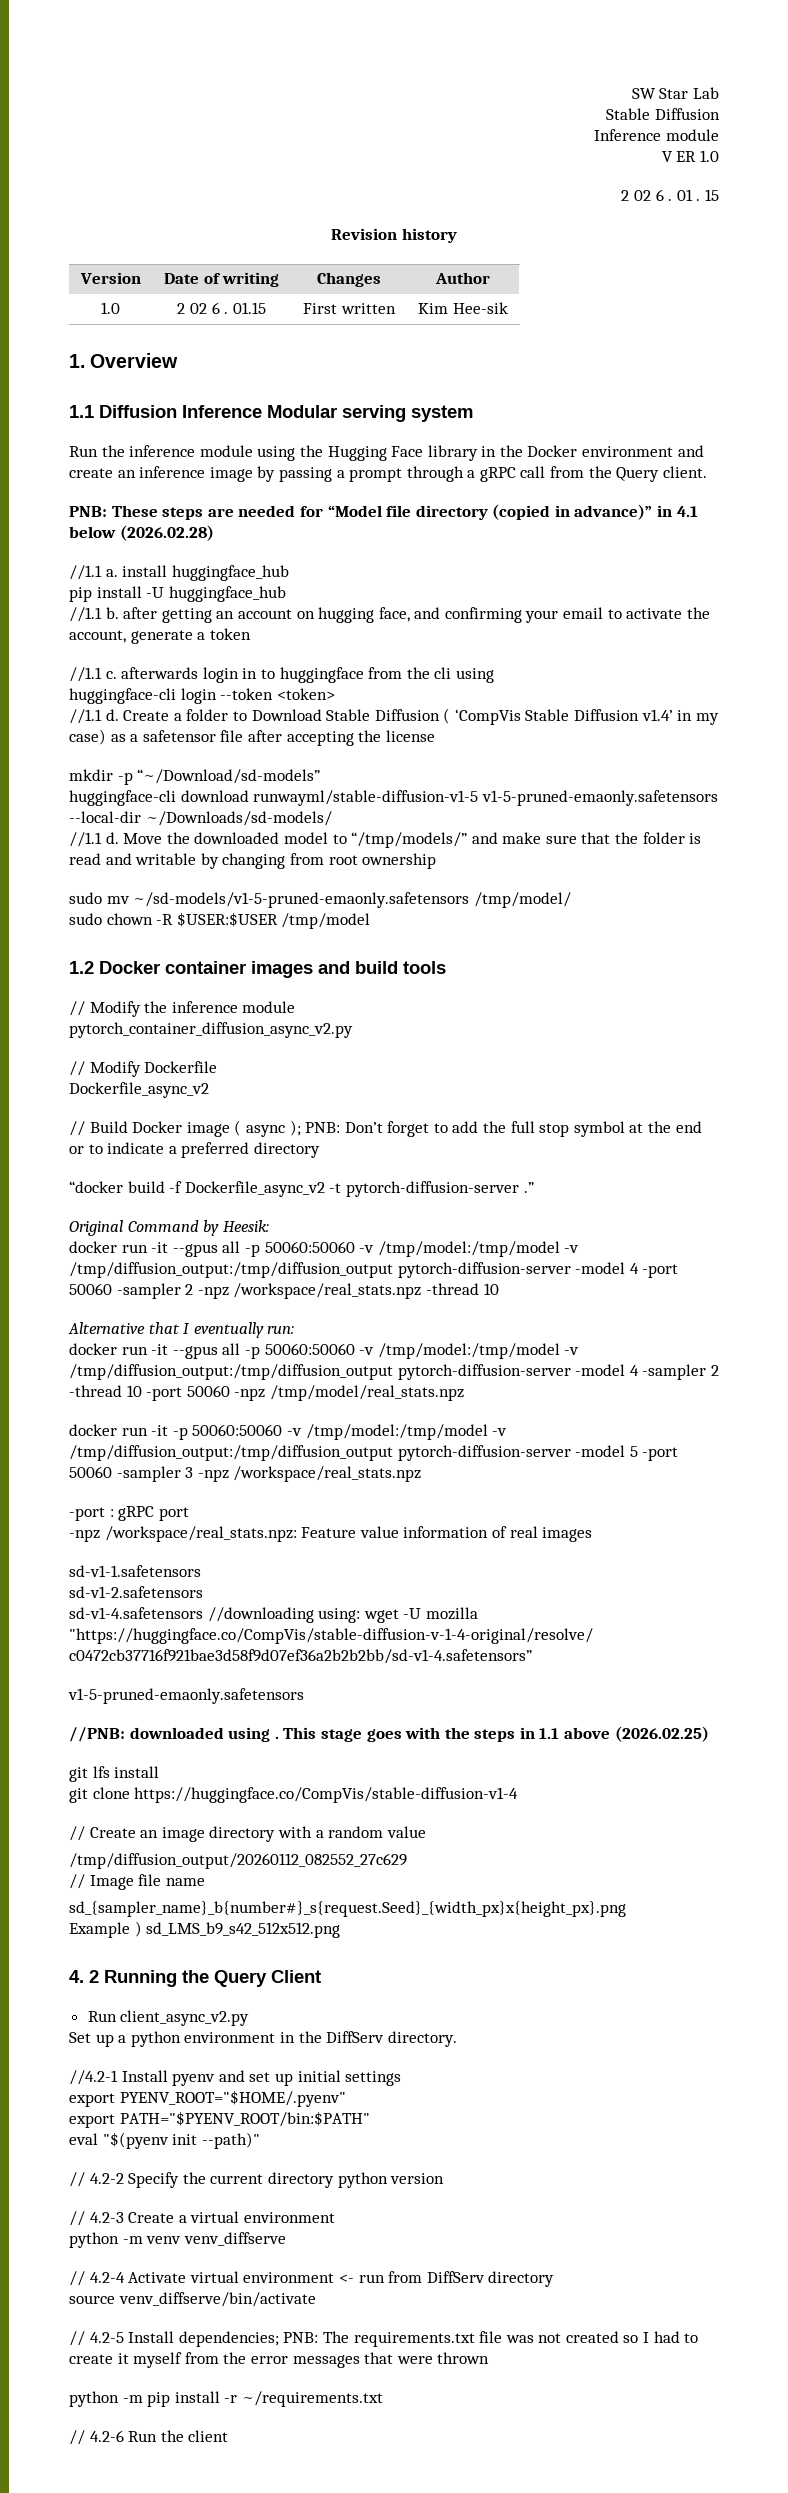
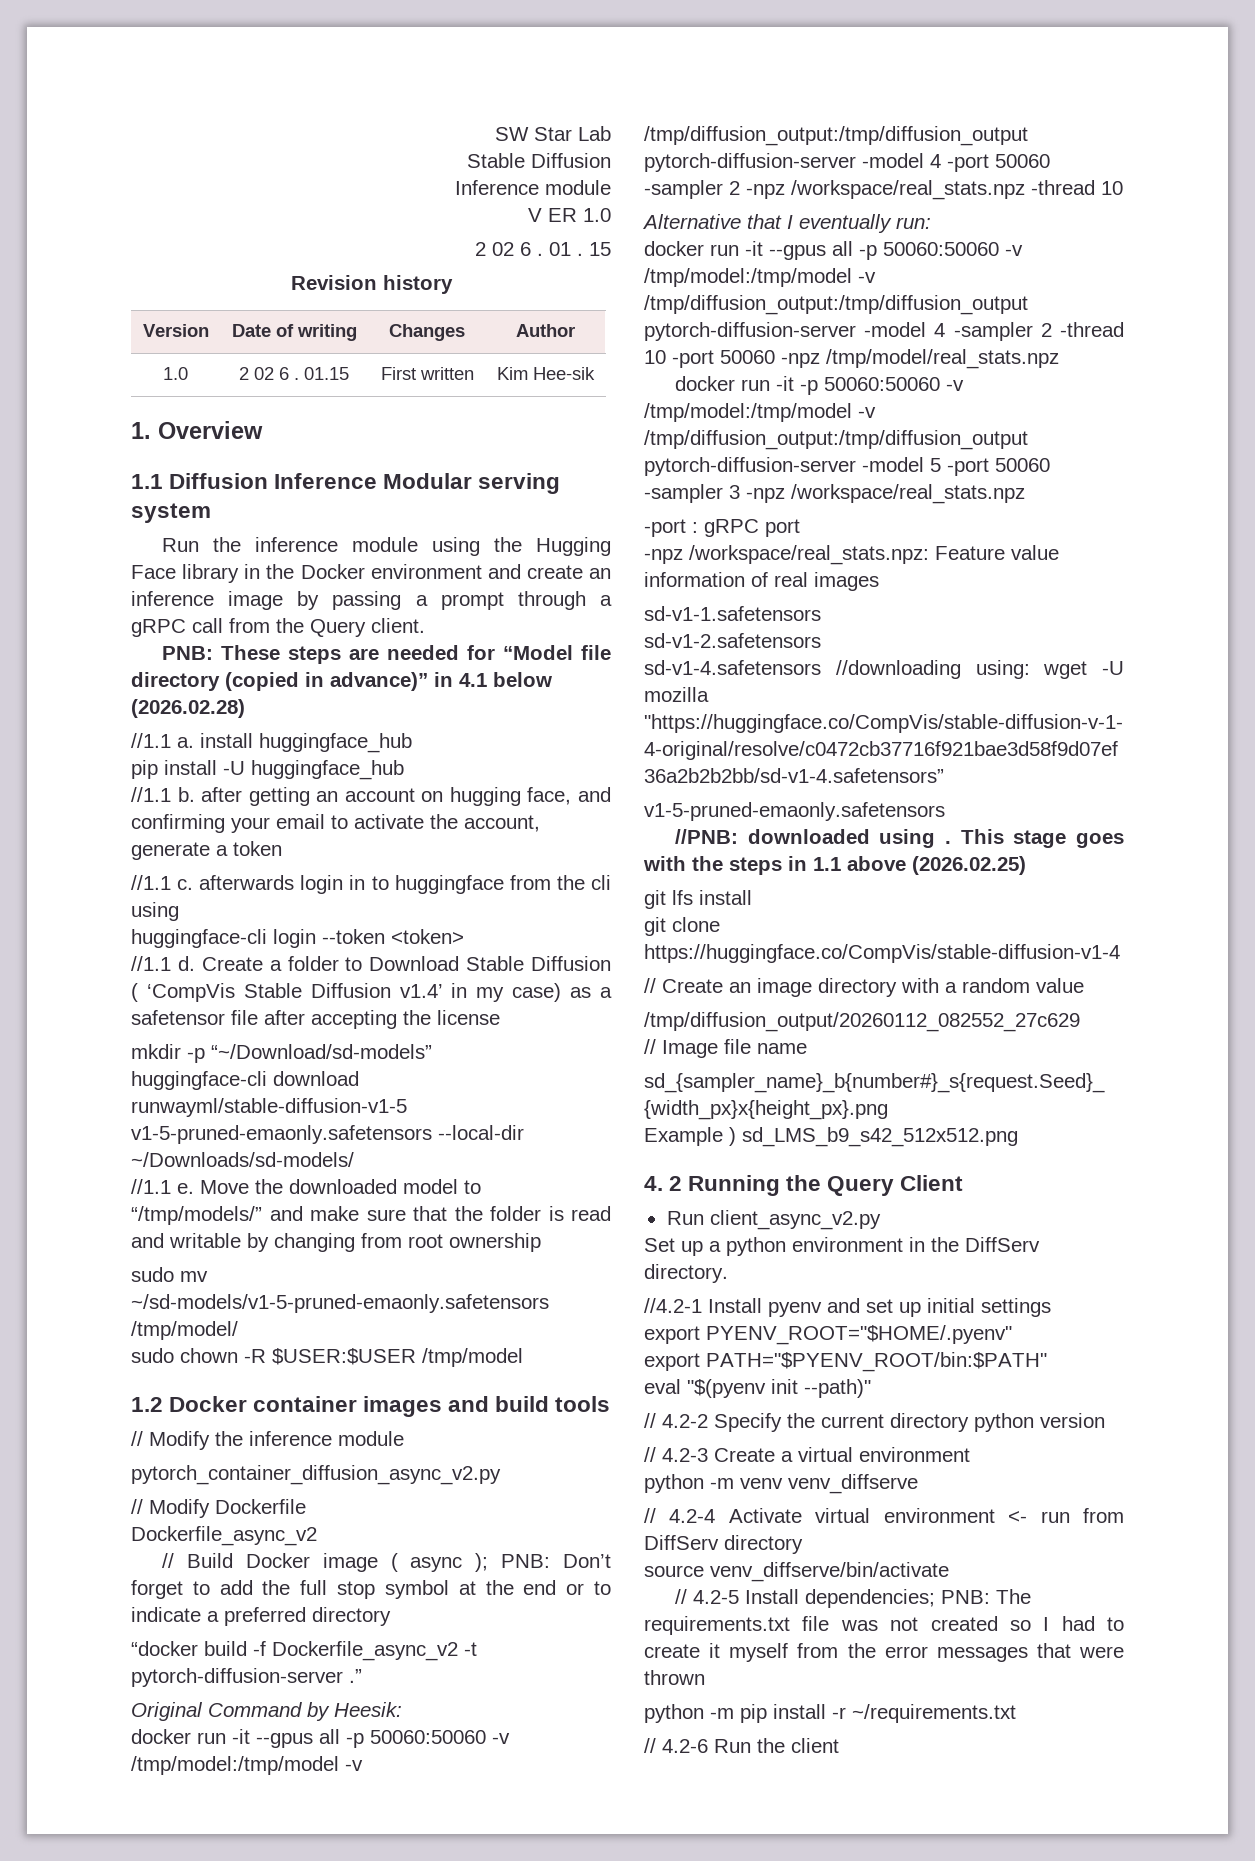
[105,832,119,844] d. -> [177,1183,194,1194] e.

